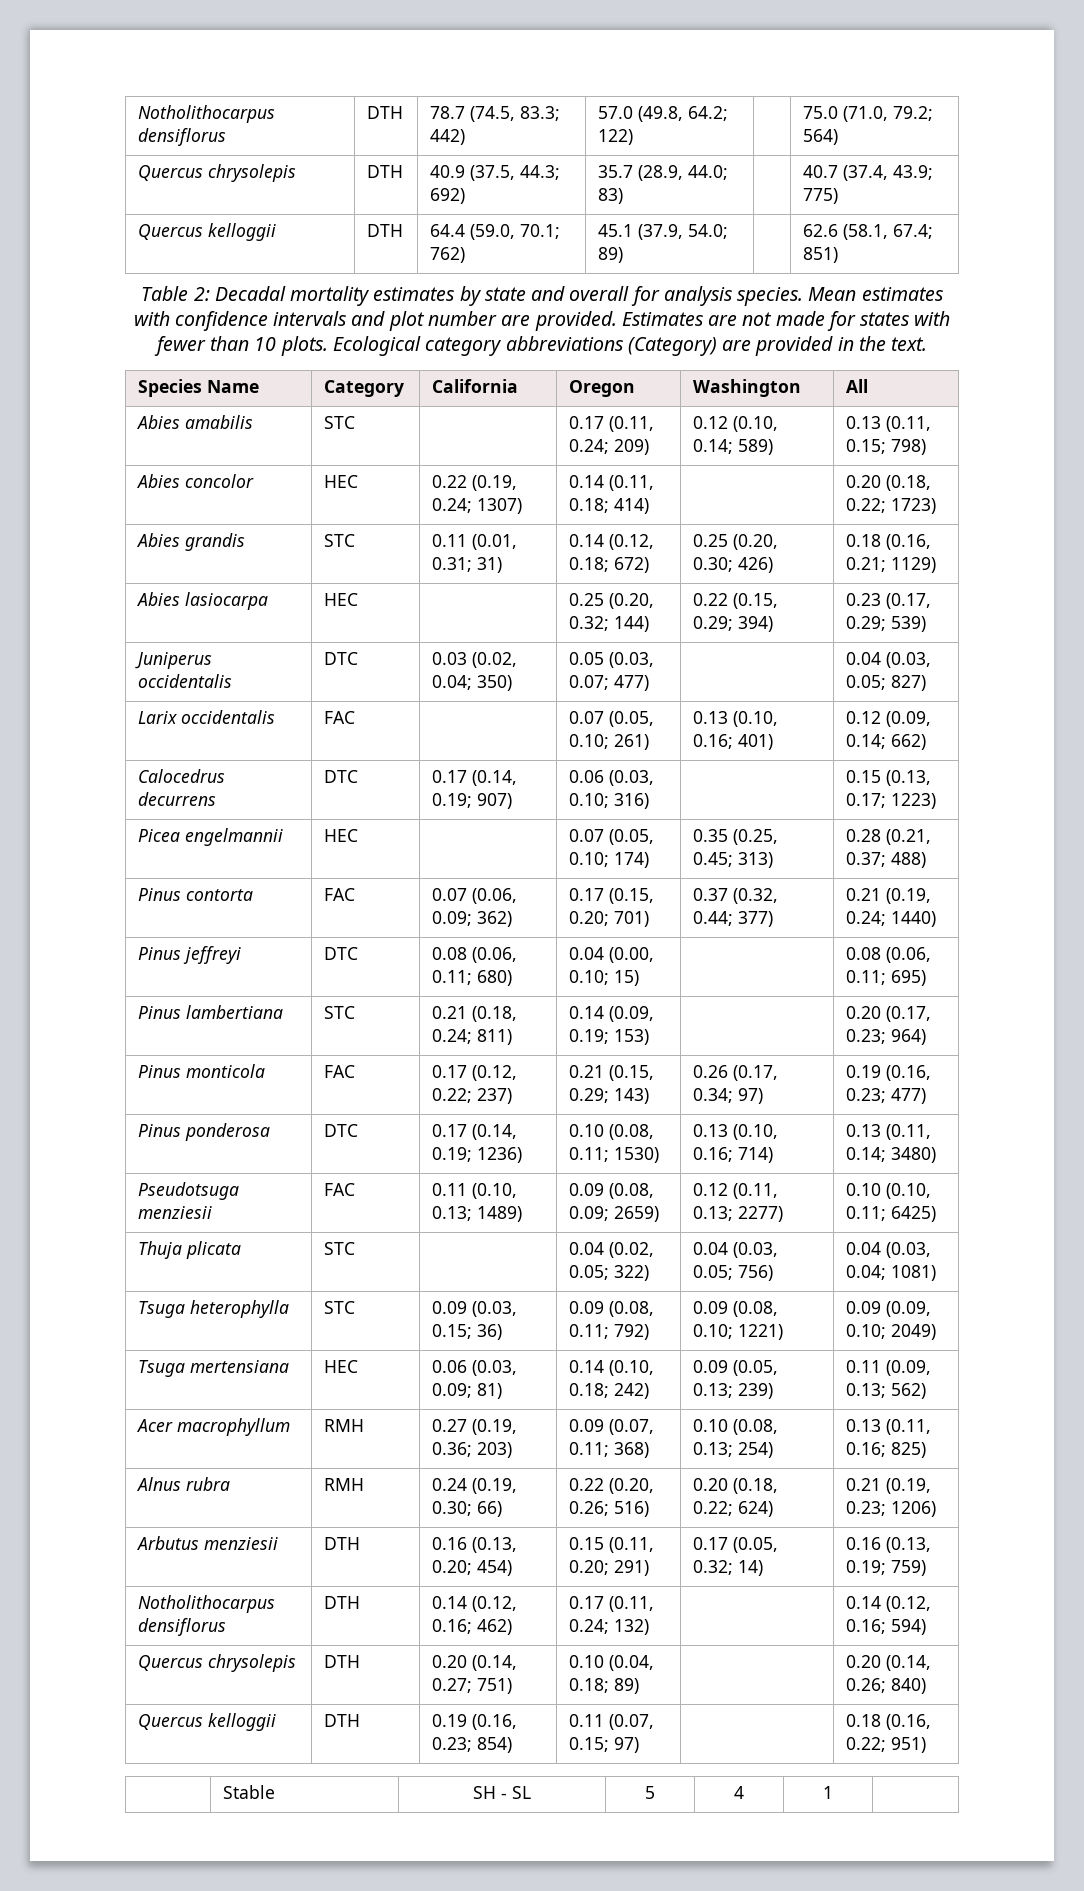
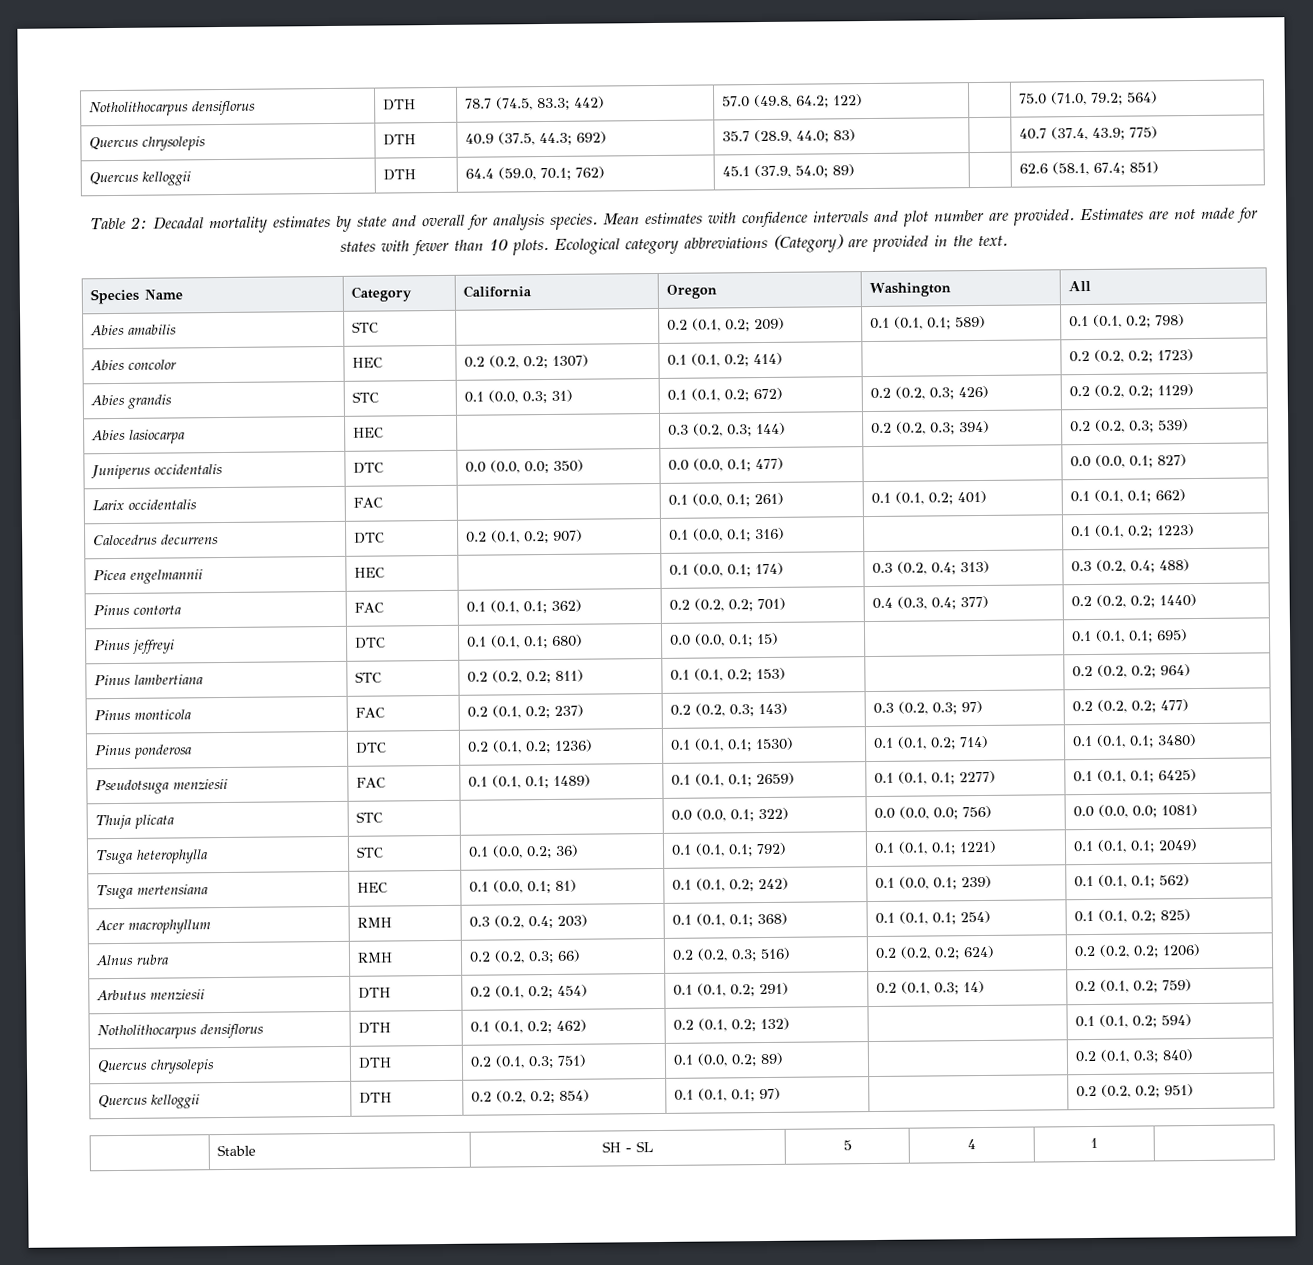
[569,416,655,432] [569,439,650,455] [693,416,779,432] [693,439,774,455] [846,416,932,432] [846,439,927,455] [137,474,255,488] [324,475,359,488] [432,475,518,491] [432,498,523,514] [569,475,655,491] [569,498,650,514] [846,475,932,491] [846,498,937,514] [137,533,246,551] [324,534,356,547] [432,534,518,550] [432,557,503,573] [569,534,655,550] [569,557,650,573] [693,534,779,550] [693,557,774,573] [846,534,932,550] [846,557,937,573] [137,592,269,610] [324,593,359,606] [569,593,655,609] [569,616,650,632] [693,593,779,609] [693,616,774,632] [846,593,932,609] [846,616,927,632] [135,652,213,669] [138,674,233,688] [324,652,359,665] [432,652,518,668] [432,675,513,691] [569,652,655,668] [569,675,650,691] [846,652,932,668] [846,675,927,691] [138,710,276,724] [324,711,356,724] [569,711,655,727] [569,734,650,750] [693,711,779,727] [693,734,774,750] [846,711,932,727] [846,734,927,750] [138,769,226,783] [138,792,217,806] [324,770,359,783] [432,770,518,786] [432,793,513,809] [569,770,655,786] [569,793,650,809] [846,770,932,786] [846,793,937,809] [138,828,284,846] [324,829,359,842] [569,829,655,845] [569,852,650,868] [693,829,779,845] [693,852,774,868] [846,829,932,845] [846,852,927,868] [138,888,254,901] [324,888,356,901] [432,888,518,904] [432,911,513,927] [569,888,655,904] [569,911,650,927] [693,888,779,904] [693,911,774,927] [846,888,932,904] [846,911,937,927] [138,946,242,964] [324,947,359,960] [432,947,518,963] [432,970,513,986] [569,947,655,963] [569,970,640,986] [846,947,932,963] [846,970,927,986] [138,1005,284,1019] [324,1006,356,1019] [432,1006,518,1022] [432,1029,513,1045] [569,1006,655,1022] [569,1029,650,1045] [846,1006,932,1022] [846,1029,927,1045] [138,1064,266,1078] [324,1065,356,1078] [432,1065,518,1081] [432,1088,513,1104] [569,1065,655,1081] [569,1088,650,1104] [693,1065,779,1081] [693,1088,764,1104] [846,1065,932,1081] [846,1088,927,1104] [138,1123,271,1141] [324,1124,359,1137] [432,1124,518,1140] [432,1147,523,1163] [569,1124,655,1140] [569,1147,660,1163] [693,1124,779,1140] [693,1147,774,1163] [846,1124,932,1140] [846,1147,937,1163] [138,1182,240,1200] [138,1206,213,1219] [324,1183,356,1196] [432,1183,518,1199] [432,1206,523,1222] [569,1183,655,1199] [569,1206,660,1222] [693,1183,779,1199] [693,1206,784,1222] [846,1183,932,1199] [846,1206,937,1222] [138,1241,242,1259] [324,1242,356,1255] [569,1242,655,1258] [569,1265,650,1281] [693,1242,779,1258] [693,1265,774,1281] [846,1242,932,1258] [846,1265,937,1281] [138,1300,290,1318] [324,1301,356,1314] [432,1301,518,1317] [432,1324,503,1340] [569,1301,655,1317] [569,1324,650,1340] [693,1301,779,1317] [693,1324,784,1340] [846,1301,932,1317] [846,1324,937,1340] [138,1360,290,1377] [324,1360,359,1373] [432,1360,518,1376] [432,1383,503,1399] [569,1360,655,1376] [569,1383,650,1399] [693,1360,779,1376] [693,1383,774,1399] [846,1360,932,1376] [846,1383,927,1399] [137,1418,291,1436] [324,1419,365,1432] [432,1419,518,1435] [432,1442,513,1458] [569,1419,655,1435] [569,1442,650,1458] [693,1419,779,1435] [693,1442,774,1458] [846,1419,932,1435] [846,1442,927,1458] [137,1477,231,1491] [324,1478,365,1491] [432,1478,518,1494] [432,1501,503,1517] [569,1478,655,1494] [569,1501,650,1517] [693,1478,779,1494] [693,1501,774,1517] [846,1478,932,1494] [846,1501,937,1517] [137,1536,279,1550] [324,1537,361,1550] [432,1537,518,1553] [432,1560,513,1576] [569,1537,655,1553] [569,1560,650,1576] [693,1537,779,1553] [693,1560,764,1576] [846,1537,932,1553] [846,1560,927,1576] [138,1595,276,1613] [138,1618,227,1636] [324,1596,361,1609] [432,1596,518,1612] [432,1619,513,1635] [569,1596,655,1612] [569,1619,650,1635] [846,1596,932,1612] [846,1619,927,1635] [138,1654,297,1672] [324,1655,361,1668] [432,1655,518,1671] [432,1678,513,1694] [569,1655,655,1671] [569,1678,640,1694] [846,1655,932,1671] [846,1678,927,1694] [138,1713,277,1731] [324,1714,361,1727] [432,1714,518,1730] [432,1737,513,1753] [569,1714,655,1730] [569,1737,640,1753] [846,1714,932,1730] [846,1737,887,1752] 0.17 (0.11, 0.24; 209) | 0.12 (0.10, 0.14; 589) | 0.13 (0.11, 0.15; 798) // Abies concolor | HEC | 0.22 (0.19, 0.24; 1307) | 0.14 (0.11, 0.18; 414) | | 0.20 (0.18, 0.22; 1723) // Abies grandis | STC | 0.11 (0.01, 0.31; 31) | 0.14 (0.12, 0.18; 672) | 0.25 (0.20, 0.30; 426) | 0.18 (0.16, 0.21; 1129) // Abies lasiocarpa | HEC | | 0.25 (0.20, 0.32; 144) | 0.22 (0.15, 0.29; 394) | 0.23 (0.17, 0.29; 539) // Juniperus occidentalis | DTC | 0.03 (0.02, 0.04; 350) | 0.05 (0.03, 0.07; 477) | | 0.04 (0.03, 0.05; 827) // Larix occidentalis | FAC | | 0.07 (0.05, 0.10; 261) | 0.13 (0.10, 0.16; 401) | 0.12 (0.09, 0.14; 662) // Calocedrus decurrens | DTC | 0.17 (0.14, 0.19; 907) | 0.06 (0.03, 0.10; 316) | | 0.15 (0.13, 0.17; 1223) // Picea engelmannii | HEC | | 0.07 (0.05, 0.10; 174) | 0.35 (0.25, 0.45; 313) | 0.28 (0.21, 0.37; 488) // Pinus contorta | FAC | 0.07 (0.06, 0.09; 362) | 0.17 (0.15, 0.20; 701) | 0.37 (0.32, 0.44; 377) | 0.21 (0.19, 0.24; 1440) // Pinus jeffreyi | DTC | 0.08 (0.06, 0.11; 680) | 0.04 (0.00, 0.10; 15) | | 0.08 (0.06, 0.11; 695) // Pinus lambertiana | STC | 0.21 (0.18, 0.24; 811) | 0.14 (0.09, 0.19; 153) | | 0.20 (0.17, 0.23; 964) // Pinus monticola | FAC | 0.17 (0.12, 0.22; 237) | 0.21 (0.15, 0.29; 143) | 0.26 (0.17, 0.34; 97) | 0.19 (0.16, 0.23; 477) // Pinus ponderosa | DTC | 0.17 (0.14, 0.19; 1236) | 0.10 (0.08, 0.11; 1530) | 0.13 (0.10, 0.16; 714) | 0.13 (0.11, 0.14; 3480) // Pseudotsuga menziesii | FAC | 0.11 (0.10, 0.13; 1489) | 0.09 (0.08, 0.09; 2659) | 0.12 (0.11, 0.13; 2277) | 0.10 (0.10, 0.11; 6425) // Thuja plicata | STC | | 0.04 (0.02, 0.05; 322) | 0.04 (0.03, 0.05; 756) | 0.04 (0.03, 0.04; 1081) // Tsuga heterophylla | STC | 0.09 (0.03, 0.15; 36) | 0.09 (0.08, 0.11; 792) | 0.09 (0.08, 0.10; 1221) | 0.09 (0.09, 0.10; 2049) // Tsuga mertensiana | HEC | 0.06 (0.03, 0.09; 81) | 0.14 (0.10, 0.18; 242) | 0.09 (0.05, 0.13; 239) | 0.11 (0.09, 0.13; 562) // Acer macrophyllum | RMH | 0.27 (0.19, 0.36; 203) | 0.09 (0.07, 0.11; 368) | 0.10 (0.08, 0.13; 254) | 0.13 (0.11, 0.16; 825) // Alnus rubra | RMH | 0.24 (0.19, 0.30; 66) | 0.22 (0.20, 0.26; 516) | 0.20 (0.18, 0.22; 624) | 0.21 (0.19, 0.23; 1206) // Arbutus menziesii | DTH | 0.16 (0.13, 0.20; 454) | 0.15 (0.11, 0.20; 291) | 0.17 (0.05, 0.32; 14) | 0.16 (0.13, 0.19; 759) // Notholithocarpus densiflorus | DTH | 0.14 (0.12, 0.16; 462) | 0.17 (0.11, 0.24; 132) | | 0.14 (0.12, 0.16; 594) // Quercus chrysolepis | DTH | 0.20 (0.14, 0.27; 751) | 0.10 (0.04, 0.18; 89) | | 0.20 (0.14, 0.26; 840) // Quercus kelloggii | DTH | 0.19 (0.16, 0.23; 854) | 0.11 (0.07, 0.15; 97) | | 0.18 (0.16, 0.22; -> [667,317,786,332] [870,315,987,330] [1069,314,1186,328] [90,359,178,371] [352,357,384,368] [464,354,590,369] [667,352,784,367] [1069,349,1195,363] [90,394,173,409] [352,391,380,403] [464,389,574,404] [667,387,784,402] [870,385,990,400] [1069,384,1195,398] [91,429,186,444] [353,427,385,438] [668,422,787,437] [871,420,991,435] [1070,419,1190,433] [91,463,224,480] [353,462,385,474] [465,459,585,474] [668,457,785,472] [1070,454,1188,468] [92,499,198,511] [353,497,384,508] [668,492,785,507] [871,490,988,505] [1070,489,1187,503] [93,534,220,546] [354,532,386,544] [466,529,584,544] [669,527,786,542] [1071,524,1196,538] [93,569,204,584] [354,567,386,578] [669,562,785,577] [872,560,991,575] [1071,559,1191,573] [93,604,182,616] [354,602,385,613] [466,599,583,614] [669,597,787,612] [872,595,990,610] [1071,593,1198,608] [94,639,176,654] [355,637,387,649] [467,634,584,649] [670,632,780,647] [1072,629,1189,643] [94,674,204,686] [355,671,383,683] [467,669,585,684] [670,667,787,682] [1072,664,1192,678] [94,709,192,721] [355,707,386,718] [467,704,585,719] [670,702,789,717] [873,700,984,715] [1072,699,1190,713] [95,744,193,759] [356,742,388,754] [468,739,594,754] [670,737,795,752] [873,735,990,750] [1072,734,1198,748] [95,778,229,795] [356,777,387,788] [468,774,592,789] [671,772,796,787] [874,770,997,785] [1073,769,1198,783] [95,814,175,830] [356,811,384,823] [671,807,790,822] [874,805,993,820] [1073,803,1199,818] [95,849,209,865] [356,846,385,858] [468,844,580,859] [671,842,788,857] [874,840,998,855] [1073,839,1199,853] [96,884,209,900] [357,882,389,893] [469,879,578,894] [672,877,790,892] [875,875,993,890] [1074,874,1191,888] [95,919,212,934] [357,917,393,928] [469,914,589,929] [672,912,789,927] [875,910,992,925] [1074,909,1192,923] [95,954,170,966] [357,952,394,963] [469,949,582,964] [672,947,792,962] [875,945,996,960] [1074,943,1202,958] [96,989,206,1001] [358,987,392,999] [470,984,589,999] [673,982,790,997] [876,980,986,995] [1075,979,1193,993] [97,1023,265,1040] [358,1022,392,1034] [470,1019,588,1034] [673,1017,791,1032] [1075,1014,1193,1028] [97,1059,216,1074] [358,1057,393,1069] [470,1054,588,1069] [673,1052,785,1067] [1075,1049,1194,1063] [98,1094,201,1109] [359,1092,393,1104] [471,1089,591,1104] [674,1087,782,1102] [1076,1084,1161,1098] 0.2 (0.1, 0.2; 209) | 0.1 (0.1, 0.1; 589) | 0.1 (0.1, 0.2; 798) // Abies concolor | HEC | 0.2 (0.2, 0.2; 1307) | 0.1 (0.1, 0.2; 414) | | 0.2 (0.2, 0.2; 1723) // Abies grandis | STC | 0.1 (0.0, 0.3; 31) | 0.1 (0.1, 0.2; 672) | 0.2 (0.2, 0.3; 426) | 0.2 (0.2, 0.2; 1129) // Abies lasiocarpa | HEC | | 0.3 (0.2, 0.3; 144) | 0.2 (0.2, 0.3; 394) | 0.2 (0.2, 0.3; 539) // Juniperus occidentalis | DTC | 0.0 (0.0, 0.0; 350) | 0.0 (0.0, 0.1; 477) | | 0.0 (0.0, 0.1; 827) // Larix occidentalis | FAC | | 0.1 (0.0, 0.1; 261) | 0.1 (0.1, 0.2; 401) | 0.1 (0.1, 0.1; 662) // Calocedrus decurrens | DTC | 0.2 (0.1, 0.2; 907) | 0.1 (0.0, 0.1; 316) | | 0.1 (0.1, 0.2; 1223) // Picea engelmannii | HEC | | 0.1 (0.0, 0.1; 174) | 0.3 (0.2, 0.4; 313) | 0.3 (0.2, 0.4; 488) // Pinus contorta | FAC | 0.1 (0.1, 0.1; 362) | 0.2 (0.2, 0.2; 701) | 0.4 (0.3, 0.4; 377) | 0.2 (0.2, 0.2; 1440) // Pinus jeffreyi | DTC | 0.1 (0.1, 0.1; 680) | 0.0 (0.0, 0.1; 15) | | 0.1 (0.1, 0.1; 695) // Pinus lambertiana | STC | 0.2 (0.2, 0.2; 811) | 0.1 (0.1, 0.2; 153) | | 0.2 (0.2, 0.2; 964) // Pinus monticola | FAC | 0.2 (0.1, 0.2; 237) | 0.2 (0.2, 0.3; 143) | 0.3 (0.2, 0.3; 97) | 0.2 (0.2, 0.2; 477) // Pinus ponderosa | DTC | 0.2 (0.1, 0.2; 1236) | 0.1 (0.1, 0.1; 1530) | 0.1 (0.1, 0.2; 714) | 0.1 (0.1, 0.1; 3480) // Pseudotsuga menziesii | FAC | 0.1 (0.1, 0.1; 1489) | 0.1 (0.1, 0.1; 2659) | 0.1 (0.1, 0.1; 2277) | 0.1 (0.1, 0.1; 6425) // Thuja plicata | STC | | 0.0 (0.0, 0.1; 322) | 0.0 (0.0, 0.0; 756) | 0.0 (0.0, 0.0; 1081) // Tsuga heterophylla | STC | 0.1 (0.0, 0.2; 36) | 0.1 (0.1, 0.1; 792) | 0.1 (0.1, 0.1; 1221) | 0.1 (0.1, 0.1; 2049) // Tsuga mertensiana | HEC | 0.1 (0.0, 0.1; 81) | 0.1 (0.1, 0.2; 242) | 0.1 (0.0, 0.1; 239) | 0.1 (0.1, 0.1; 562) // Acer macrophyllum | RMH | 0.3 (0.2, 0.4; 203) | 0.1 (0.1, 0.1; 368) | 0.1 (0.1, 0.1; 254) | 0.1 (0.1, 0.2; 825) // Alnus rubra | RMH | 0.2 (0.2, 0.3; 66) | 0.2 (0.2, 0.3; 516) | 0.2 (0.2, 0.2; 624) | 0.2 (0.2, 0.2; 1206) // Arbutus menziesii | DTH | 0.2 (0.1, 0.2; 454) | 0.1 (0.1, 0.2; 291) | 0.2 (0.1, 0.3; 14) | 0.2 (0.1, 0.2; 759) // Notholithocarpus densiflorus | DTH | 0.1 (0.1, 0.2; 462) | 0.2 (0.1, 0.2; 132) | | 0.1 (0.1, 0.2; 594) // Quercus chrysolepis | DTH | 0.2 (0.1, 0.3; 751) | 0.1 (0.0, 0.2; 89) | | 0.2 (0.1, 0.3; 840) // Quercus kelloggii | DTH | 0.2 (0.2, 0.2; 854) | 0.1 (0.1, 0.1; 97) | | 0.2 (0.2, 0.2;

